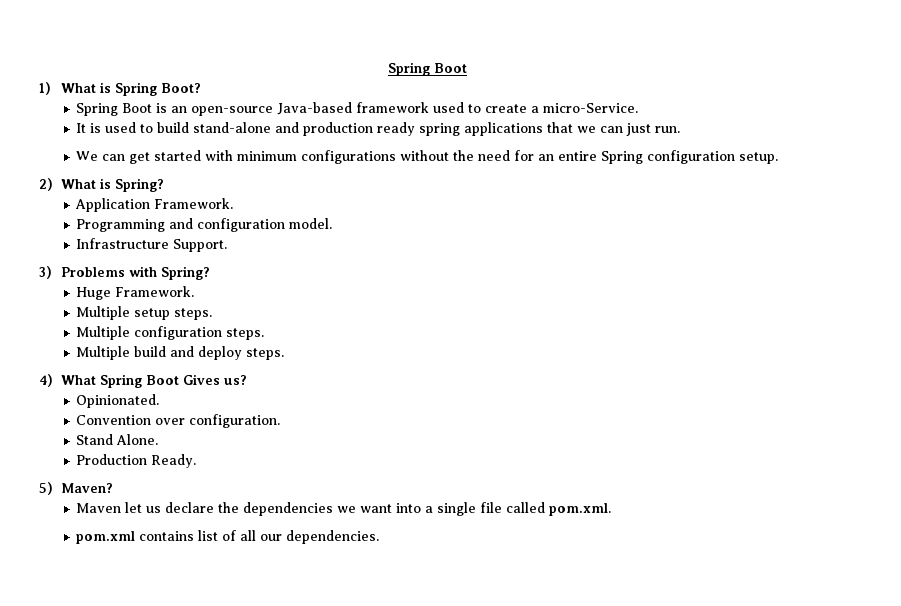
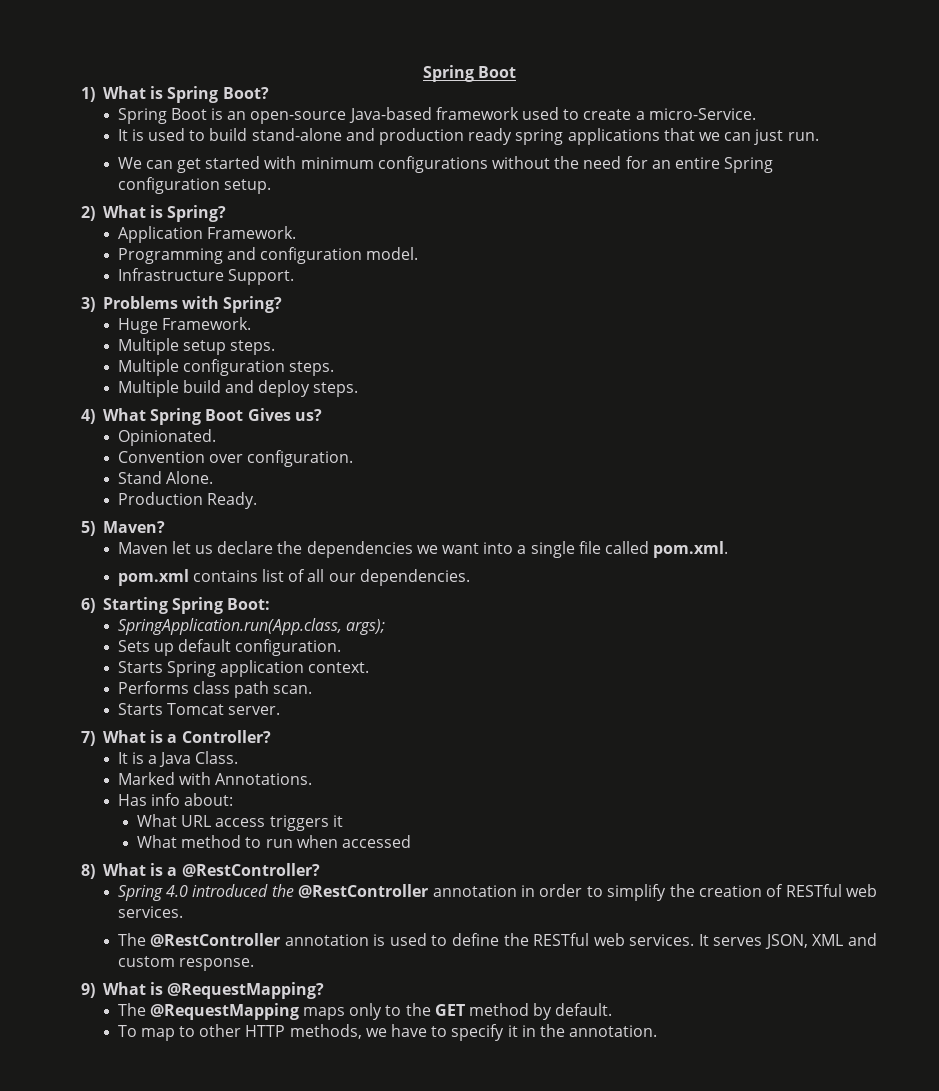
(380, 537) none -> [81,597,271,614] [117,618,385,635] [117,639,342,656] [117,660,370,677] [117,681,313,698] [117,703,281,715] [81,730,271,746] [117,751,239,767] [117,772,313,785] [117,793,234,806] [137,814,343,831] [137,835,411,848] [81,863,320,879] [117,884,878,901] [117,906,183,918] [117,933,878,949] [117,956,254,971] [81,982,325,999] [117,1003,613,1020] [117,1024,658,1041] // 6) Starting Spring Boot: // SpringApplication.run(App.class, args); // Sets up default configuration. // Starts Spring application context. // Performs class path scan. // Starts Tomcat server. // 7) What is a Controller? // It is a Java Class. // Marked with Annotations. // Has info about: // What URL access triggers it // What method to run when accessed // 8) What is a @RestController? // Spring 4.0 introduced the @RestController annotation in order to simplify the creation of RESTful web services. // The @RestController annotation is used to define the RESTful web services. It serves JSON, XML and custom response. // 9) What is @RequestMapping? // The @RequestMapping maps only to the GET method by default. // To map to other HTTP methods, we have to specify it in the annotation.

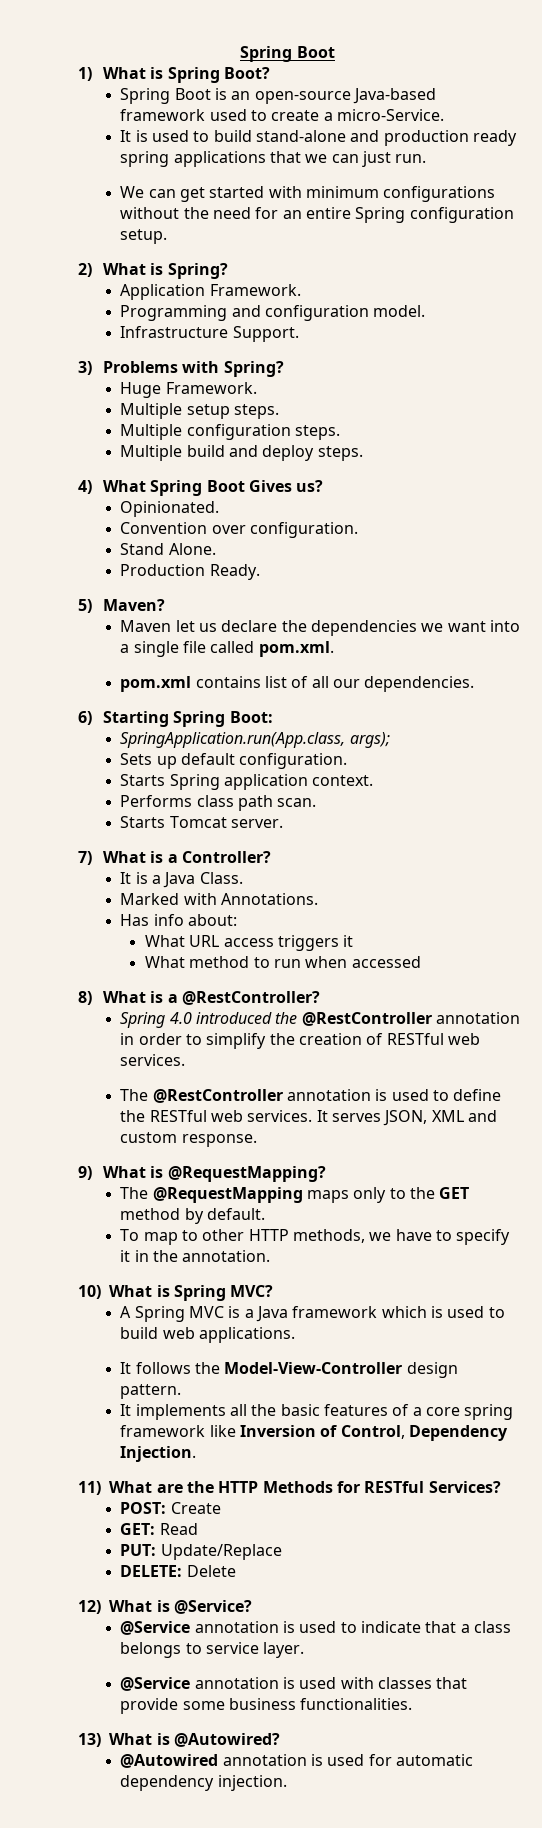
(658, 1031) none -> [78,1285,274,1301] [120,1306,505,1322] [120,1327,296,1343] [120,1362,458,1378] [120,1384,182,1399] [120,1404,514,1420] [120,1425,509,1441] [120,1446,197,1462] [78,1481,501,1495] [120,1502,221,1514] [120,1523,198,1535] [120,1544,282,1560] [120,1565,236,1577] [78,1600,253,1614] [120,1621,512,1635] [120,1642,305,1658] [120,1677,468,1691] [120,1698,413,1714] [78,1733,281,1747] [120,1754,474,1768] [120,1775,287,1791] // 10) What is Spring MVC? // A Spring MVC is a Java framework which is used to build web applications. // It follows the Model-View-Controller design pattern. // It implements all the basic features of a core spring framework like Inversion of Control, Dependency Injection. // 11) What are the HTTP Methods for RESTful Services? // POST: Create // GET: Read // PUT: Update/Replace // DELETE: Delete // 12) What is @Service? // @Service annotation is used to indicate that a class belongs to service layer. // @Service annotation is used with classes that provide some business functionalities. // 13) What is @Autowired? // @Autowired annotation is used for automatic dependency injection.

